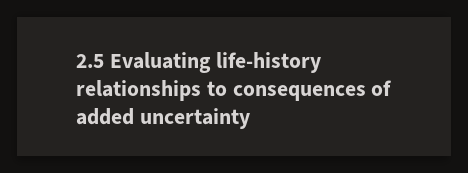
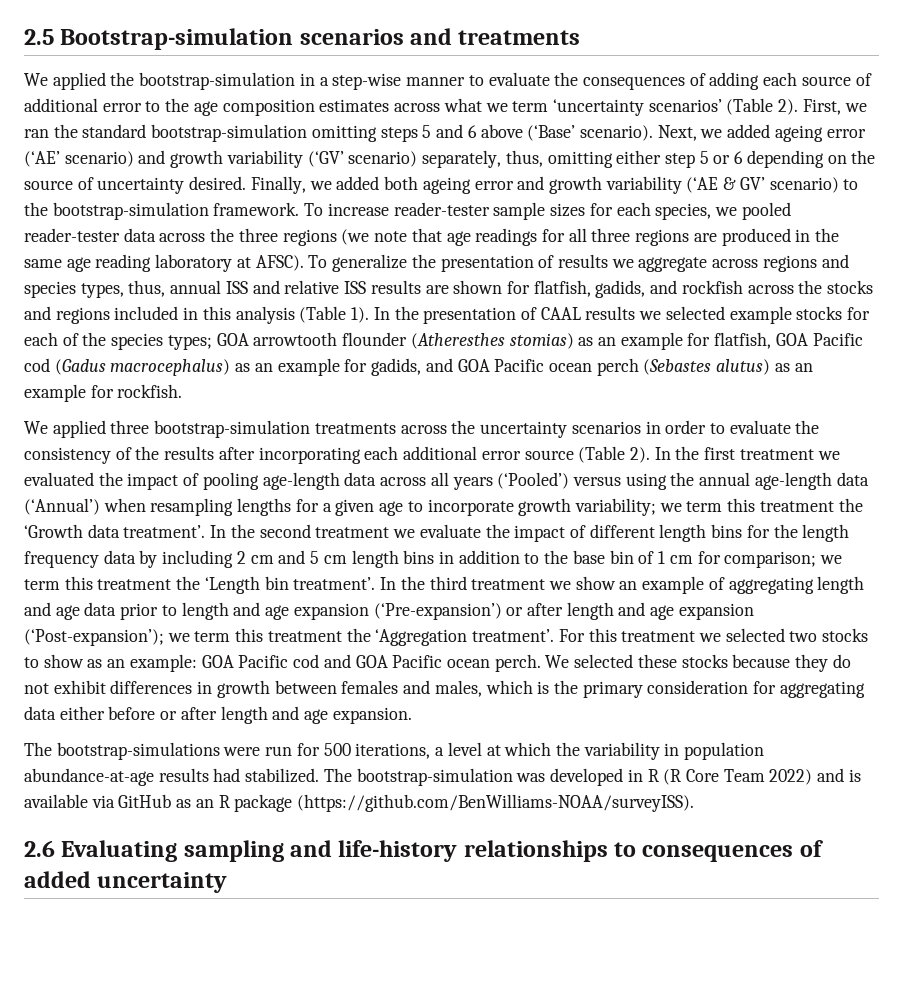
[109,52,211,73] Evaluating -> [60,28,581,50] [24,72,872,90] [24,98,867,116] [24,124,866,142] [24,150,876,168] [24,176,859,194] [24,202,791,220] [24,228,840,246] [24,254,849,272] [24,280,874,298] [24,306,871,324] [24,332,863,350] [24,358,813,376] [24,384,183,402] [24,420,820,438] [24,446,840,464] [24,472,869,490] [24,498,863,516] [24,524,850,542] [24,550,842,568] [24,576,865,594] [24,602,754,620] [24,628,869,646] [24,654,851,672] [24,680,865,698] [24,706,412,724] [24,742,765,760] [24,768,861,786] [24,794,695,812] [24,840,333,862] Bootstrap-simulation scenarios and treatments // We applied the bootstrap-simulation in a step-wise manner to evaluate the consequences of adding each source of additional error to the age composition estimates across what we term ‘uncertainty scenarios’ (Table 2). First, we ran the standard bootstrap-simulation omitting steps 5 and 6 above (‘Base’ scenario). Next, we added ageing error (‘AE’ scenario) and growth variability (‘GV’ scenario) separately, thus, omitting either step 5 or 6 depending on the source of uncertainty desired. Finally, we added both ageing error and growth variability (‘AE & GV’ scenario) to the bootstrap-simulation framework. To increase reader-tester sample sizes for each species, we pooled reader-tester data across the three regions (we note that age readings for all three regions are produced in the same age reading laboratory at AFSC). To generalize the presentation of results we aggregate across regions and species types, thus, annual ISS and relative ISS results are shown for flatfish, gadids, and rockfish across the stocks and regions included in this analysis (Table 1). In the presentation of CAAL results we selected example stocks for each of the species types; GOA arrowtooth flounder (Atheresthes stomias) as an example for flatfish, GOA Pacific cod (Gadus macrocephalus) as an example for gadids, and GOA Pacific ocean perch (Sebastes alutus) as an example for rockfish. // We applied three bootstrap-simulation treatments across the uncertainty scenarios in order to evaluate the consistency of the results after incorporating each additional error source (Table 2). In the first treatment we evaluated the impact of pooling age-length data across all years (‘Pooled’) versus using the annual age-length data (‘Annual’) when resampling lengths for a given age to incorporate growth variability; we term this treatment the ‘Growth data treatment’. In the second treatment we evaluate the impact of different length bins for the length frequency data by including 2 cm and 5 cm length bins in addition to the base bin of 1 cm for comparison; we term this treatment the ‘Length bin treatment’. In the third treatment we show an example of aggregating length and age data prior to length and age expansion (‘Pre-expansion’) or after length and age expansion (‘Post-expansion’); we term this treatment the ‘Aggregation treatment’. For this treatment we selected two stocks to show as an example: GOA Pacific cod and GOA Pacific ocean perch. We selected these stocks because they do not exhibit differences in growth between females and males, which is the primary consideration for aggregating data either before or after length and age expansion. // The bootstrap-simulations were run for 500 iterations, a level at which the variability in population abundance-at-age results had stabilized. The bootstrap-simulation was developed in R (R Core Team 2022) and is available via GitHub as an R package (https://github.com/BenWilliams-NOAA/surveyISS). // 2.6 Evaluating sampling and

